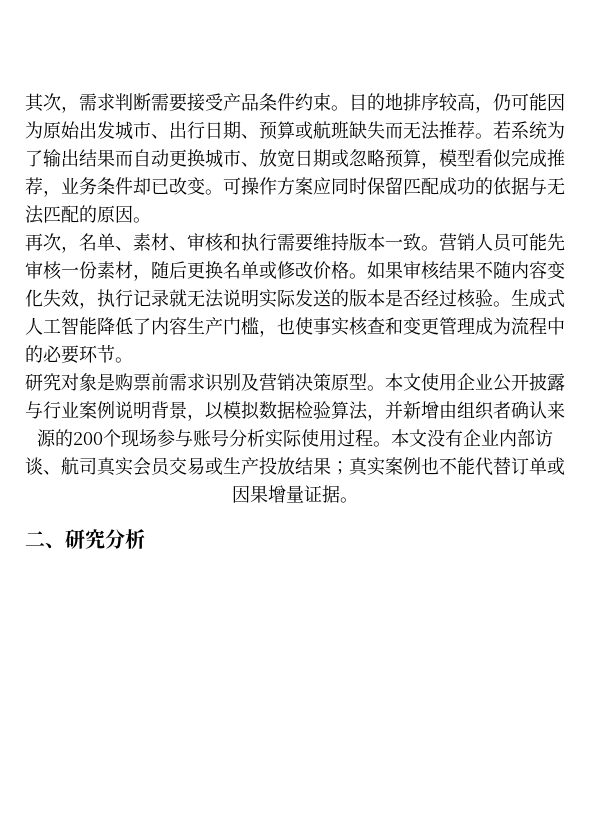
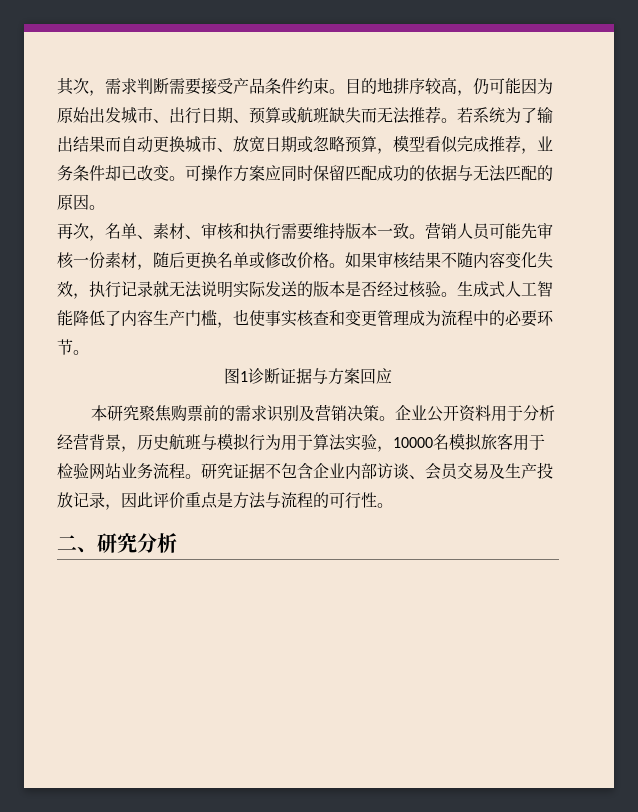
[25,373,169,391] 研究对象是购票前 -> [224,368,392,385] [90,405,235,422] 图1诊断证据与方案回应 // 本研究聚焦购票前的
[331,373,565,392] [25,401,565,421] [37,429,463,448] 原型。本文使用企业公开披露与行业案例说明背景，以模拟数据检验算法，并新增由组织者确认来源的200个现场参与账号分析实际使用过程。本文没有 -> [378,405,555,422] [57,433,545,452] [57,463,313,480] 。企业公开资料用于分析经营背景，历史航班与模拟行为用于算法实验，10000名模拟旅客用于检验网站业务流程。研究证据不包含
[61,457,133,476] 航司真实 -> (425, 477) none
[205,457,223,475] 或 -> [489,463,505,479] 及
[295,457,565,476] [232,485,340,503] 结果；真实案例也不能代替订单或因果增量证据 -> [73,492,377,510] 记录，因此评价重点是方法与流程的可行性

